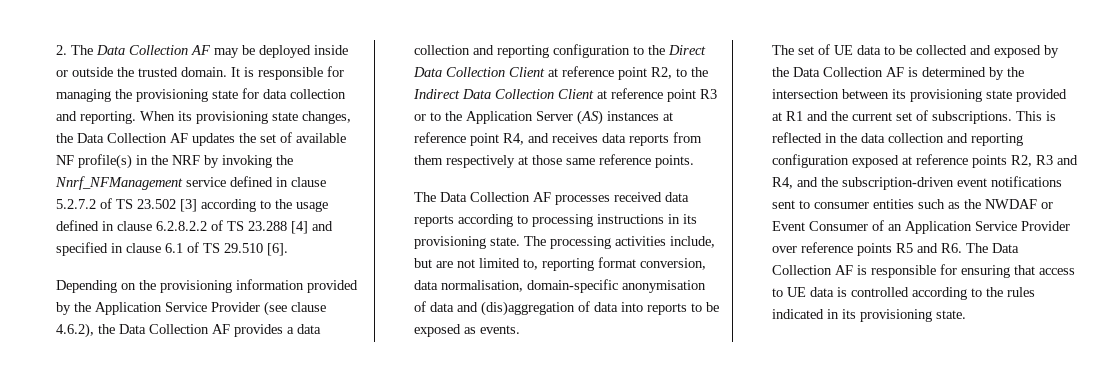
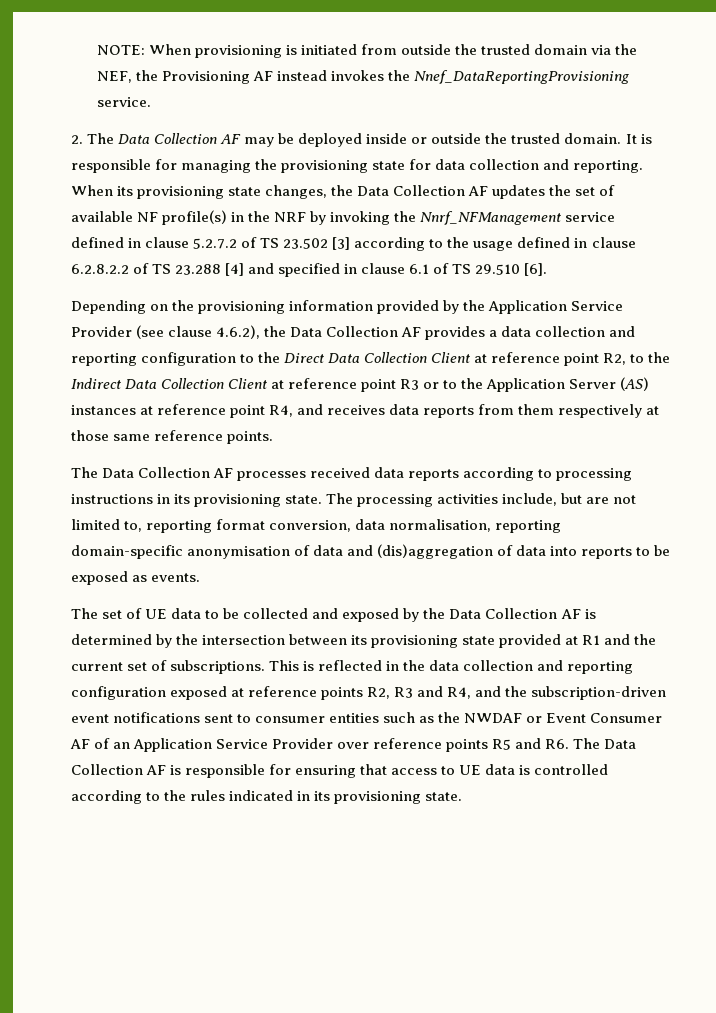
(56, 50) none -> [96,44,638,58] [96,70,629,84] [96,97,151,107] NOTE: When provisioning is initiated from outside the trusted domain via the NEF, the Provisioning AF instead invokes the Nnef_DataReportingProvisioning service. //
(524, 286) none -> [495,520,562,533] reporting
(869, 226) none -> [69,739,90,749] AF

